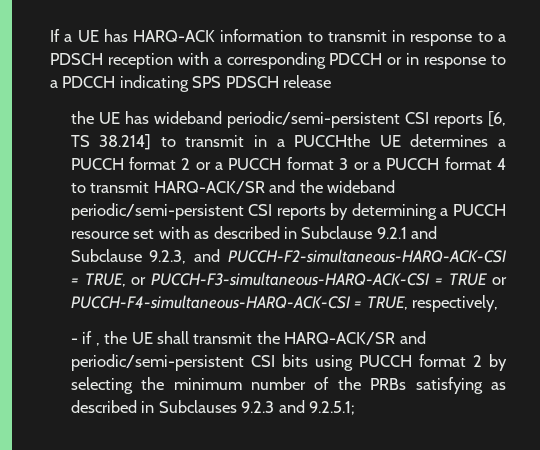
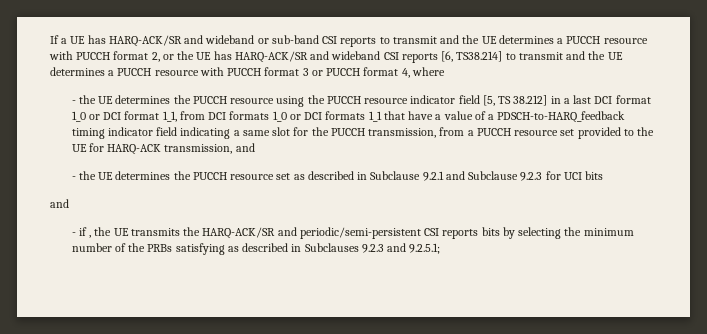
[133,29,506,46] [50,52,507,69] [50,75,332,92] [70,111,506,128] [70,134,506,150] [70,157,224,170] HARQ-ACK information to transmit in response to a PDSCH reception with a corresponding PDCCH or in response to a PDCCH indicating SPS PDSCH release // the UE has wideband periodic/semi-persistent CSI reports [6, TS 38.214] to transmit in a PUCCHthe UE determines a PUCCH format 2 or a -> [108,35,648,47] [49,51,623,63] [50,67,224,76] HARQ-ACK/SR and wideband or sub-band CSI reports to transmit and the UE determines a PUCCH resource with PUCCH format 2, or the UE has HARQ-ACK/SR and wideband CSI reports [6, TS38.214] to transmit and the UE determines a PUCCH resource with
[372,157,506,170] [70,180,395,194] [70,203,507,220] [70,226,190,239] a PUCCH format 4 to transmit HARQ-ACK/SR and the wideband periodic/semi-persistent CSI reports by determining a PUCCH resource set with -> [326,67,445,78] [71,95,651,107] [71,111,626,123] [71,127,655,139] [71,143,255,155] [71,171,291,180] PUCCH format 4, where // - the UE determines the PUCCH resource using the PUCCH resource indicator field [5, TS 38.212] in a last DCI format 1_0 or DCI format 1_1, from DCI formats 1_0 or DCI formats 1_1 that have a value of a PDSCH-to-HARQ_feedback timing indicator field indicating a same slot for the PUCCH transmission, from a PUCCH resource set provided to the UE for HARQ-ACK transmission, and // - the UE determines the PUCCH resource set
[149,249,507,264] [70,272,508,287] [70,295,499,312] 9.2.3, and PUCCH-F2-simultaneous-HARQ-ACK-CSI = TRUE, or PUCCH-F3-simultaneous-HARQ-ACK-CSI = TRUE or PUCCH-F4-simultaneous-HARQ-ACK-CSI = TRUE, respectively, -> [520,171,604,181] [50,199,69,208] 9.2.3 for UCI bits // and
[156,331,253,344] shall transmit -> [130,228,180,236] transmits
[281,354,482,371] bits using PUCCH format 2 -> [442,227,500,239] reports bits

